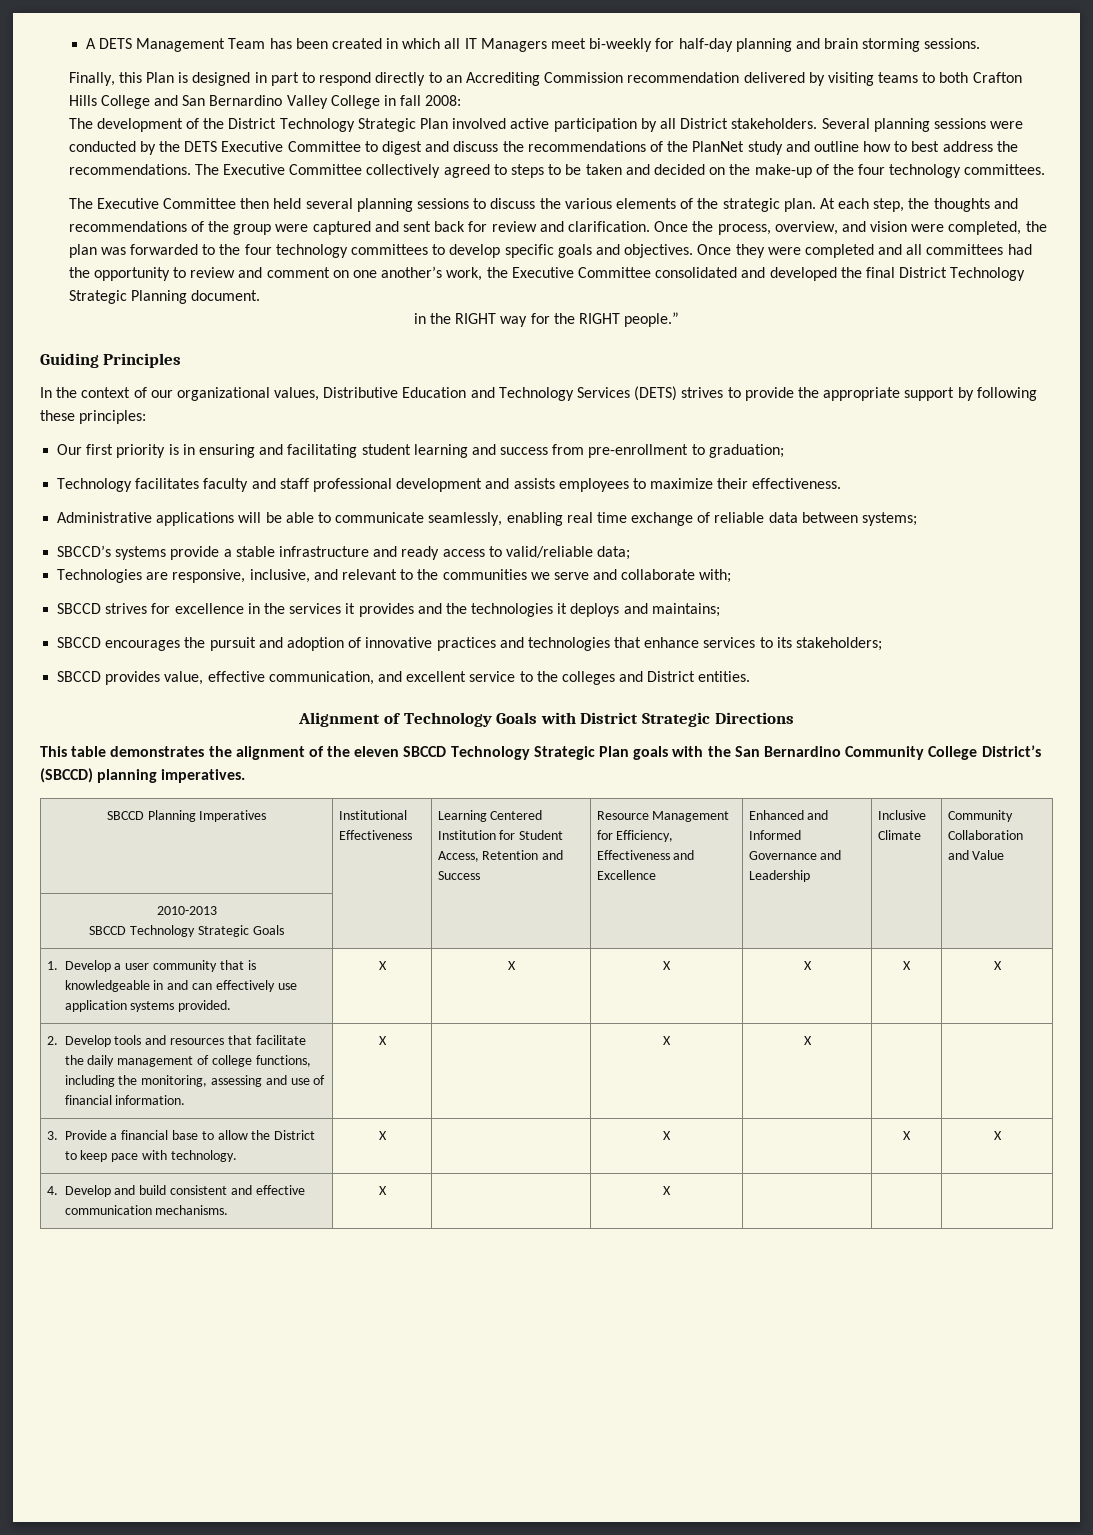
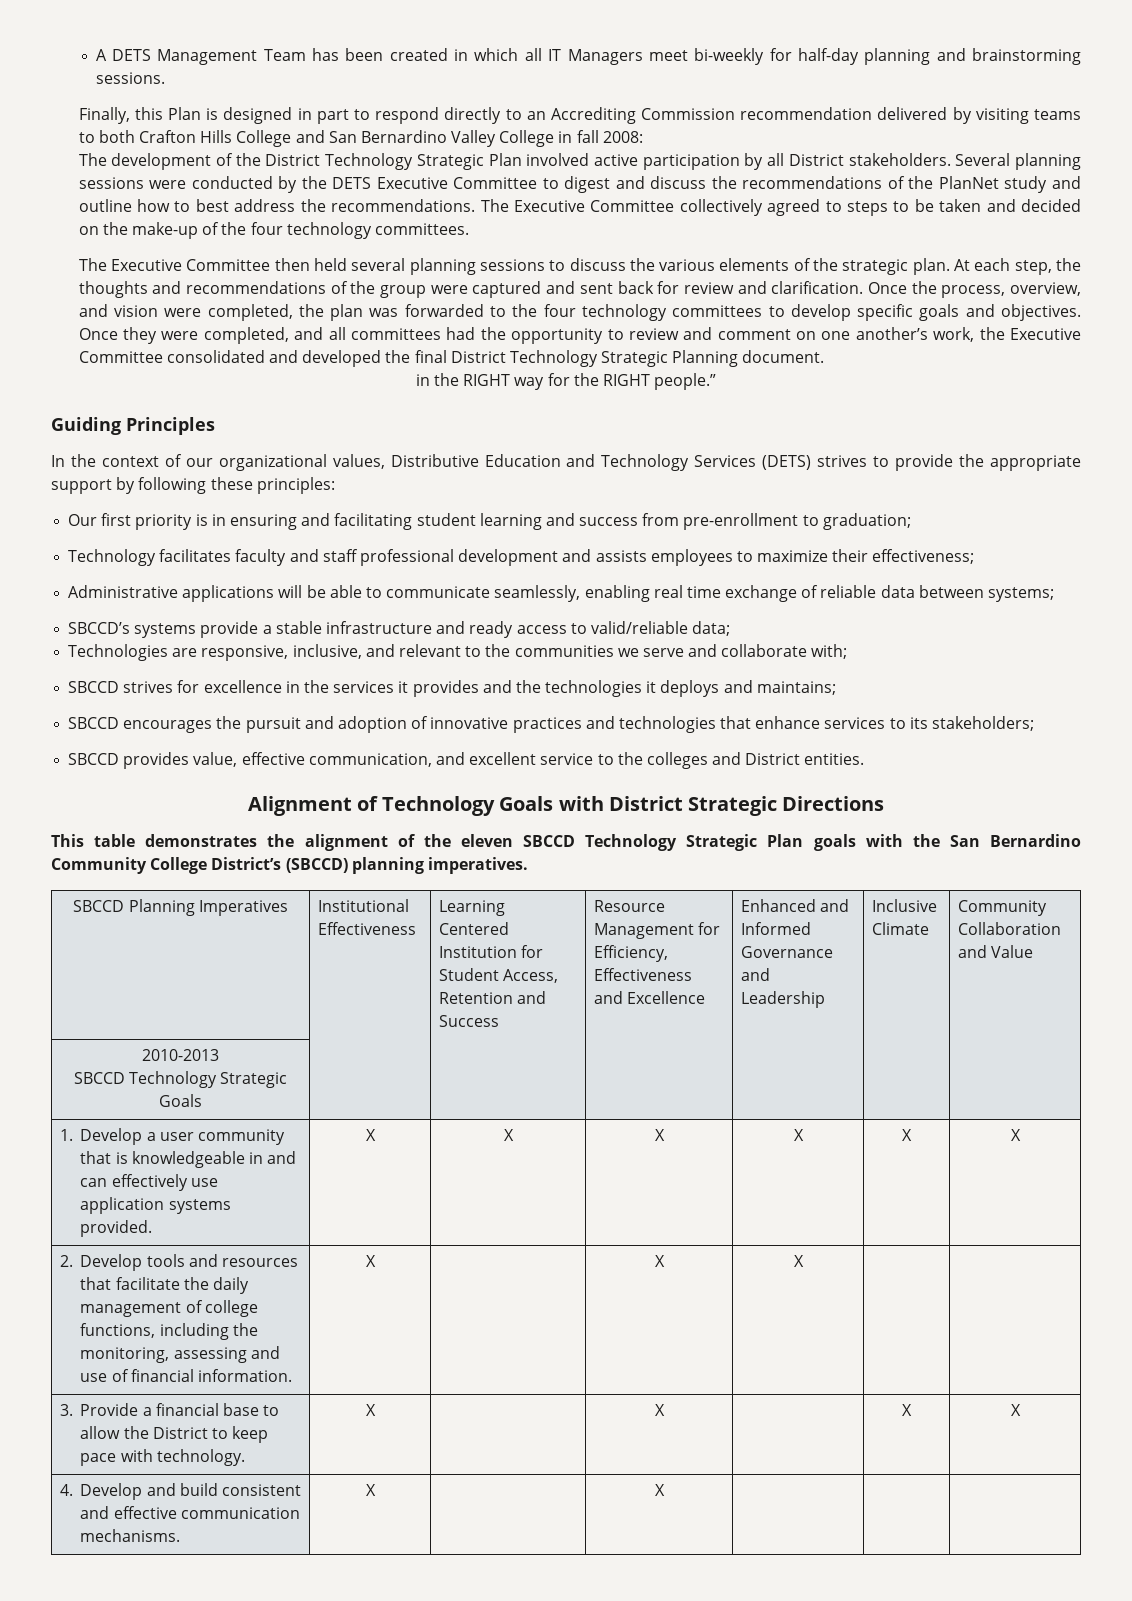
[824,38,921,52] brain storming -> [972,48,1082,65] brainstorming
[804,244,874,258] completed -> [203,327,289,344] completed,
[752,478,842,489] effectiveness. -> [872,549,975,564] effectiveness;

